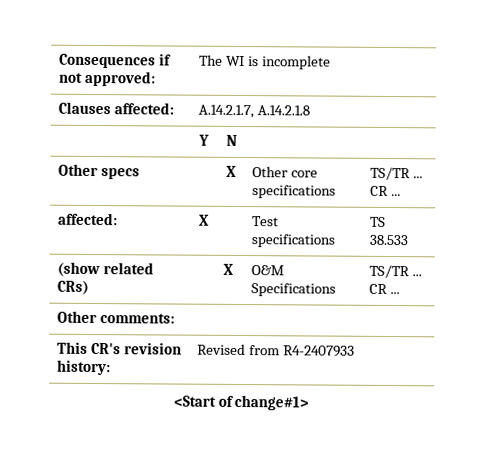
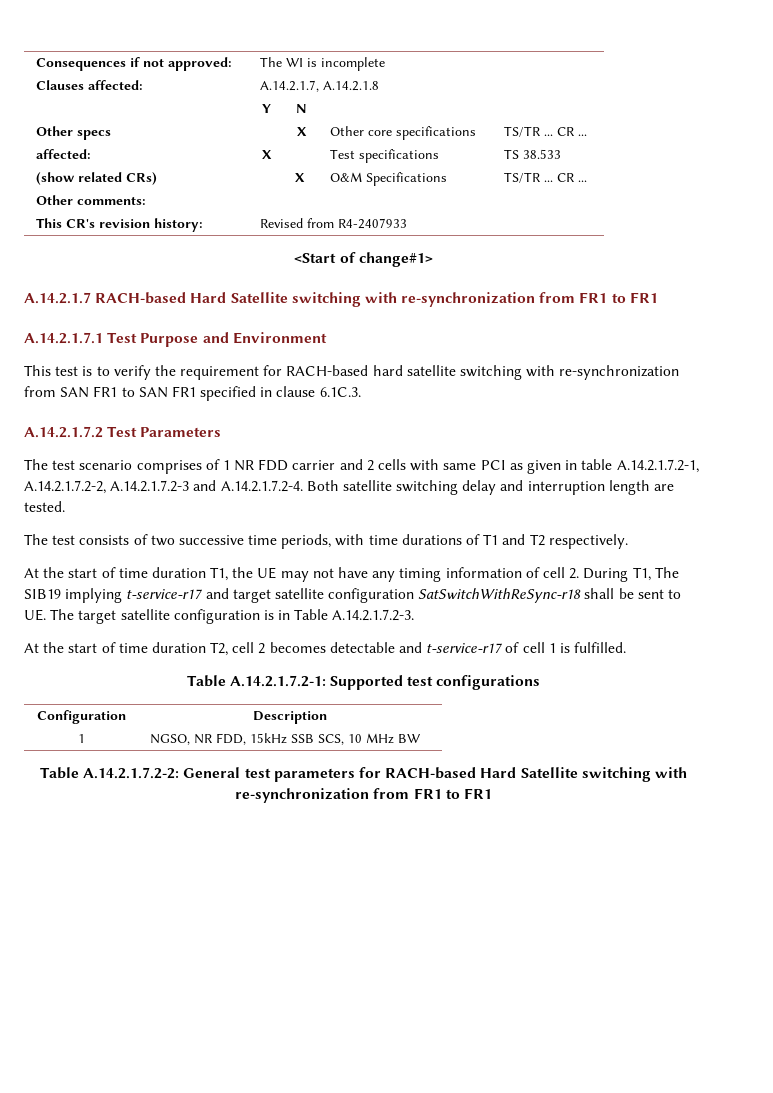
(310, 402) none -> [24,292,658,307] [24,332,327,347] [24,365,680,380] [24,386,361,401] [24,426,222,438] [24,459,699,474] [24,480,675,495] [24,501,65,512] [24,534,628,549] [24,567,679,582] [24,588,682,603] [24,609,415,624] [24,642,627,656] [186,675,541,690] [37,710,126,724] [253,711,327,724] [78,734,85,743] [150,733,422,745] [40,767,687,782] [235,788,492,803] // A.14.2.1.7 RACH-based Hard Satellite switching with re-synchronization from FR1 to FR1 // A.14.2.1.7.1 Test Purpose and Environment // This test is to verify the requirement for RACH-based hard satellite switching with re-synchronization from SAN FR1 to SAN FR1 specified in clause 6.1C.3. // A.14.2.1.7.2 Test Parameters // The test scenario comprises of 1 NR FDD carrier and 2 cells with same PCI as given in table A.14.2.1.7.2-1, A.14.2.1.7.2-2, A.14.2.1.7.2-3 and A.14.2.1.7.2-4. Both satellite switching delay and interruption length are tested. // The test consists of two successive time periods, with time durations of T1 and T2 respectively. // At the start of time duration T1, the UE may not have any timing information of cell 2. During T1, The SIB19 implying t-service-r17 and target satellite configuration SatSwitchWithReSync-r18 shall be sent to UE. The target satellite configuration is in Table A.14.2.1.7.2-3. // At the start of time duration T2, cell 2 becomes detectable and t-service-r17 of cell 1 is fulfilled. // Table A.14.2.1.7.2-1: Supported test configurations // Configuration | Description // 1 | NGSO, NR FDD, 15kHz SSB SCS, 10 MHz BW // Table A.14.2.1.7.2-2: General test parameters for RACH-based Hard Satellite switching with re-synchronization from FR1 to FR1

